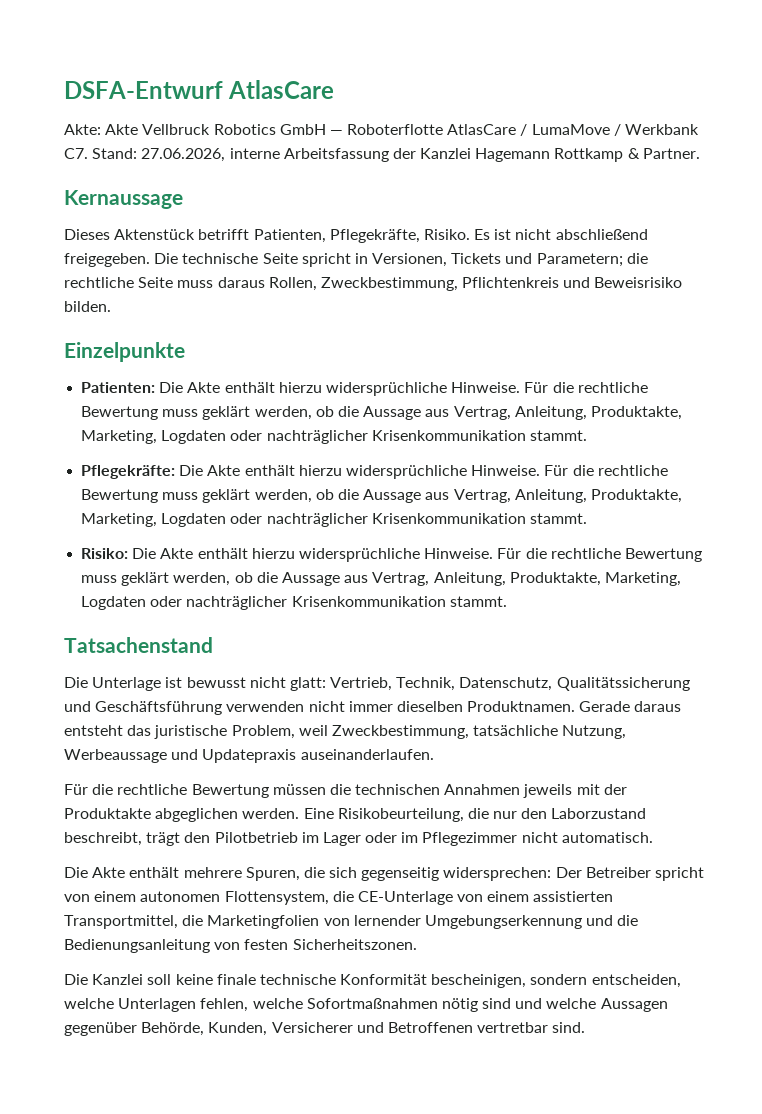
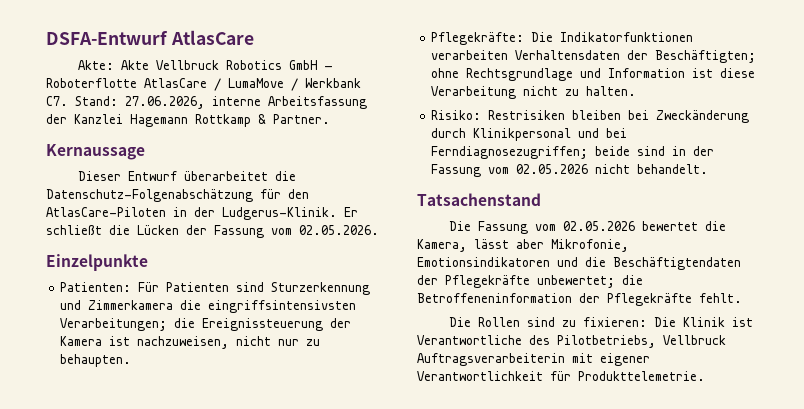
[64,229,648,243] [64,253,648,267] [64,277,683,291] [64,301,111,312] [64,342,185,362] [81,382,648,396] [81,406,682,420] [81,430,587,444] [81,465,668,479] [81,489,682,503] [81,513,587,527] [81,548,702,562] [81,572,681,586] [81,596,507,610] [64,637,213,653] [64,677,690,691] [64,701,682,715] [64,725,627,739] [64,749,434,763] [64,784,627,798] [64,808,647,822] [64,832,653,846] [64,867,705,881] [64,891,614,905] [64,915,639,929] [64,939,417,953] [64,974,681,988] [64,998,668,1012] [64,1022,586,1036] Dieses Aktenstück betrifft Patienten, Pflegekräfte, Risiko. Es ist nicht abschließend freigegeben. Die technische Seite spricht in Versionen, Tickets und Parametern; die rechtliche Seite muss daraus Rollen, Zweckbestimmung, Pflichtenkreis und Beweisrisiko bilden. // Einzelpunkte // Patienten: Die Akte enthält hierzu widersprüchliche Hinweise. Für die rechtliche Bewertung muss geklärt werden, ob die Aussage aus Vertrag, Anleitung, Produktakte, Marketing, Logdaten oder nachträglicher Krisenkommunikation stammt. // Pflegekräfte: Die Akte enthält hierzu widersprüchliche Hinweise. Für die rechtliche Bewertung muss geklärt werden, ob die Aussage aus Vertrag, Anleitung, Produktakte, Marketing, Logdaten oder nachträglicher Krisenkommunikation stammt. // Risiko: Die Akte enthält hierzu widersprüchliche Hinweise. Für die rechtliche Bewertung muss geklärt werden, ob die Aussage aus Vertrag, Anleitung, Produktakte, Marketing, Logdaten oder nachträglicher Krisenkommunikation stammt. // Tatsachenstand // Die Unterlage ist bewusst nicht glatt: Vertrieb, Technik, Datenschutz, Qualitätssicherung und Geschäftsführung verwenden nicht immer dieselben Produktnamen. Gerade daraus entsteht das juristische Problem, weil Zweckbestimmung, tatsächliche Nutzung, Werbeaussage und Updatepraxis auseinanderlaufen. // Für die rechtliche Bewertung müssen die technischen Annahmen jeweils mit der Produktakte abgeglichen werden. Eine Risikobeurteilung, die nur den Laborzustand beschreibt, trägt den Pilotbetrieb im Lager oder im Pflegezimmer nicht automatisch. // Die Akte enthält mehrere Spuren, die sich gegenseitig widersprechen: Der Betreiber spricht von einem autonomen Flottensystem, die CE-Unterlage von einem assistierten Transportmittel, die Marketingfolien von lernender Umgebungserkennung und die Bedienungsanleitung von festen Sicherheitszonen. // Die Kanzlei soll keine finale technische Konformität bescheinigen, sondern entscheiden, welche Unterlagen fehlen, welche Sofortmaßnahmen nötig sind und welche Aussagen gegenüber Behörde, Kunden, Versicherer und Betroffenen vertretbar sind. -> [78,171,297,181] [46,189,309,202] [46,207,358,220] [46,225,379,238] [46,254,148,271] [60,282,371,295] [60,300,357,313] [60,318,352,331] [60,336,321,349] [60,354,132,367] [431,32,694,45] [431,50,757,63] [431,68,756,81] [431,86,637,99] [431,110,750,123] [431,128,628,141] [431,146,715,159] [431,164,709,177] [417,193,541,206] [449,221,727,234] [417,239,629,252] [417,257,741,270] [417,275,643,288] [417,293,742,306] [449,317,754,327] [417,335,726,348] [417,353,650,366] [417,371,705,381] Dieser Entwurf überarbeitet die Datenschutz-Folgenabschätzung für den AtlasCare-Piloten in der Ludgerus-Klinik. Er schließt die Lücken der Fassung vom 02.05.2026. // Einzelpunkte // Patienten: Für Patienten sind Sturzerkennung und Zimmerkamera die eingriffsintensivsten Verarbeitungen; die Ereignissteuerung der Kamera ist nachzuweisen, nicht nur zu behaupten. // Pflegekräfte: Die Indikatorfunktionen verarbeiten Verhaltensdaten der Beschäftigten; ohne Rechtsgrundlage und Information ist diese Verarbeitung nicht zu halten. // Risiko: Restrisiken bleiben bei Zweckänderung durch Klinikpersonal und bei Ferndiagnosezugriffen; beide sind in der Fassung vom 02.05.2026 nicht behandelt. // Tatsachenstand // Die Fassung vom 02.05.2026 bewertet die Kamera, lässt aber Mikrofonie, Emotionsindikatoren und die Beschäftigtendaten der Pflegekräfte unbewertet; die Betroffeneninformation der Pflegekräfte fehlt. // Die Rollen sind zu fixieren: Die Klinik ist Verantwortliche des Pilotbetriebs, Vellbruck Auftragsverarbeiterin mit eigener Verantwortlichkeit für Produkttelemetrie.

